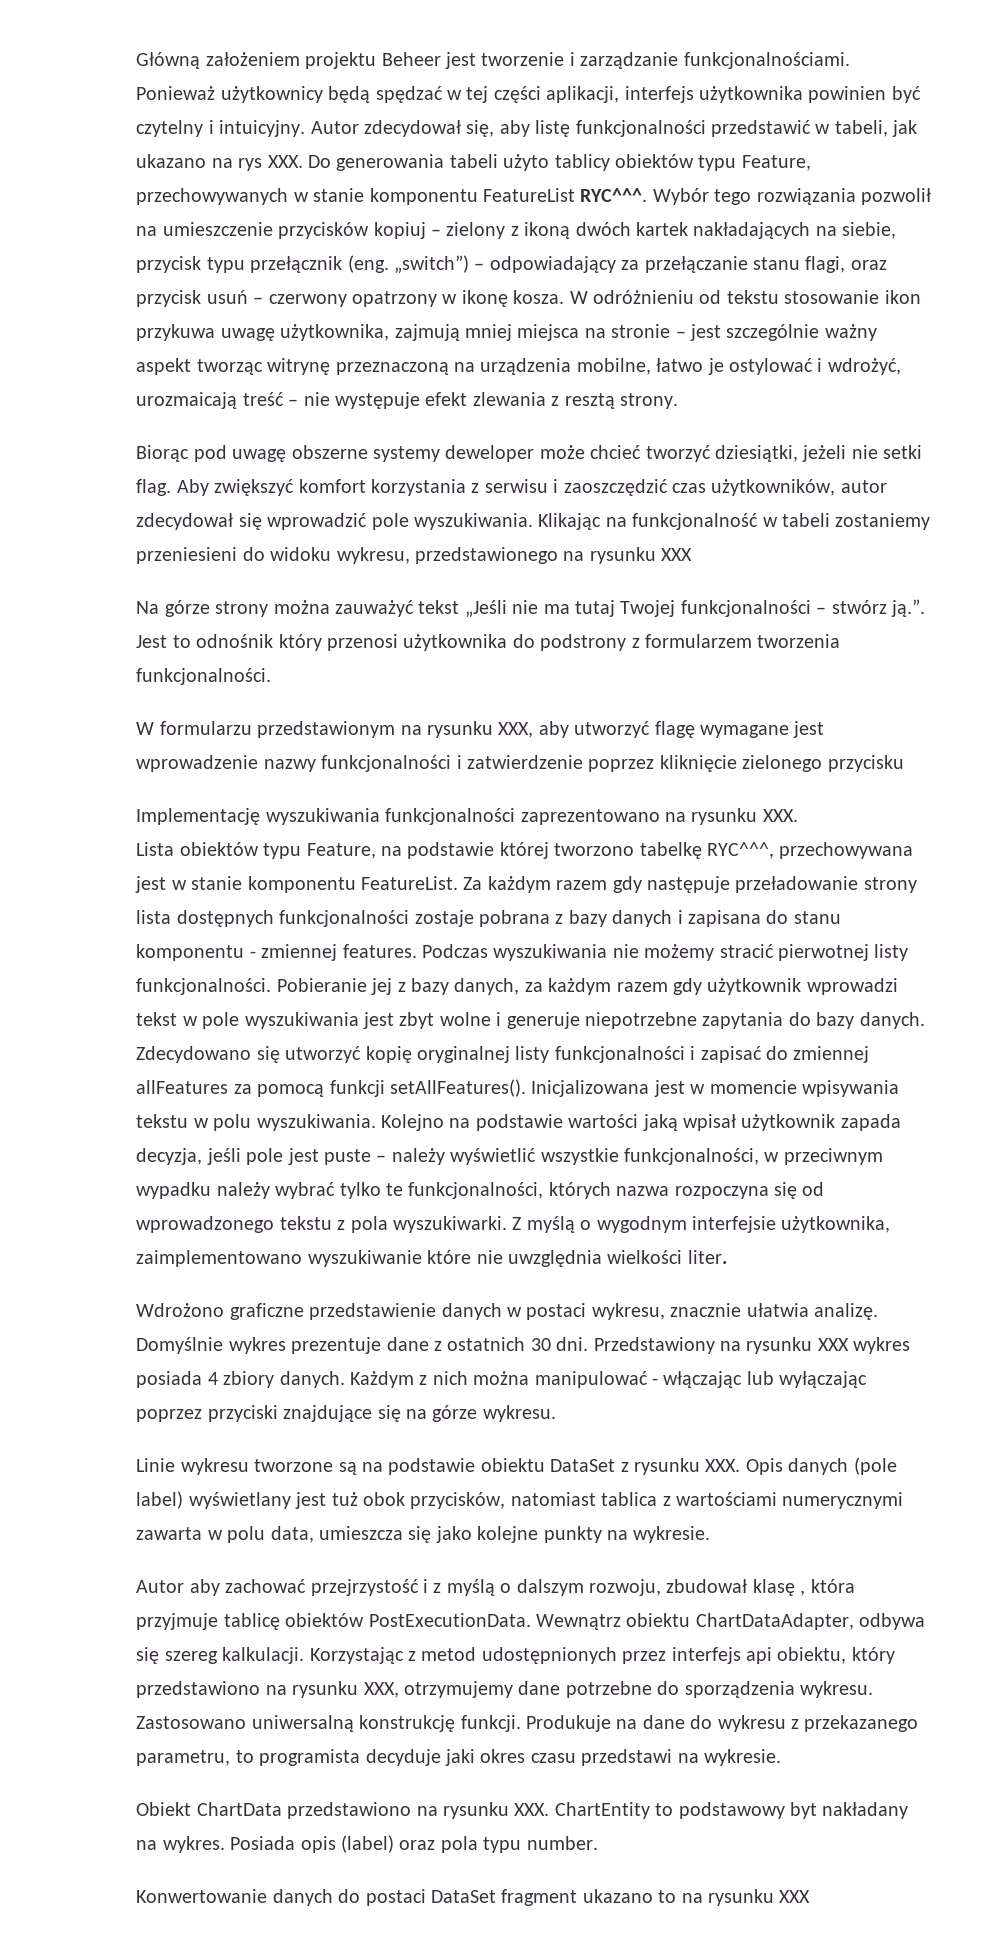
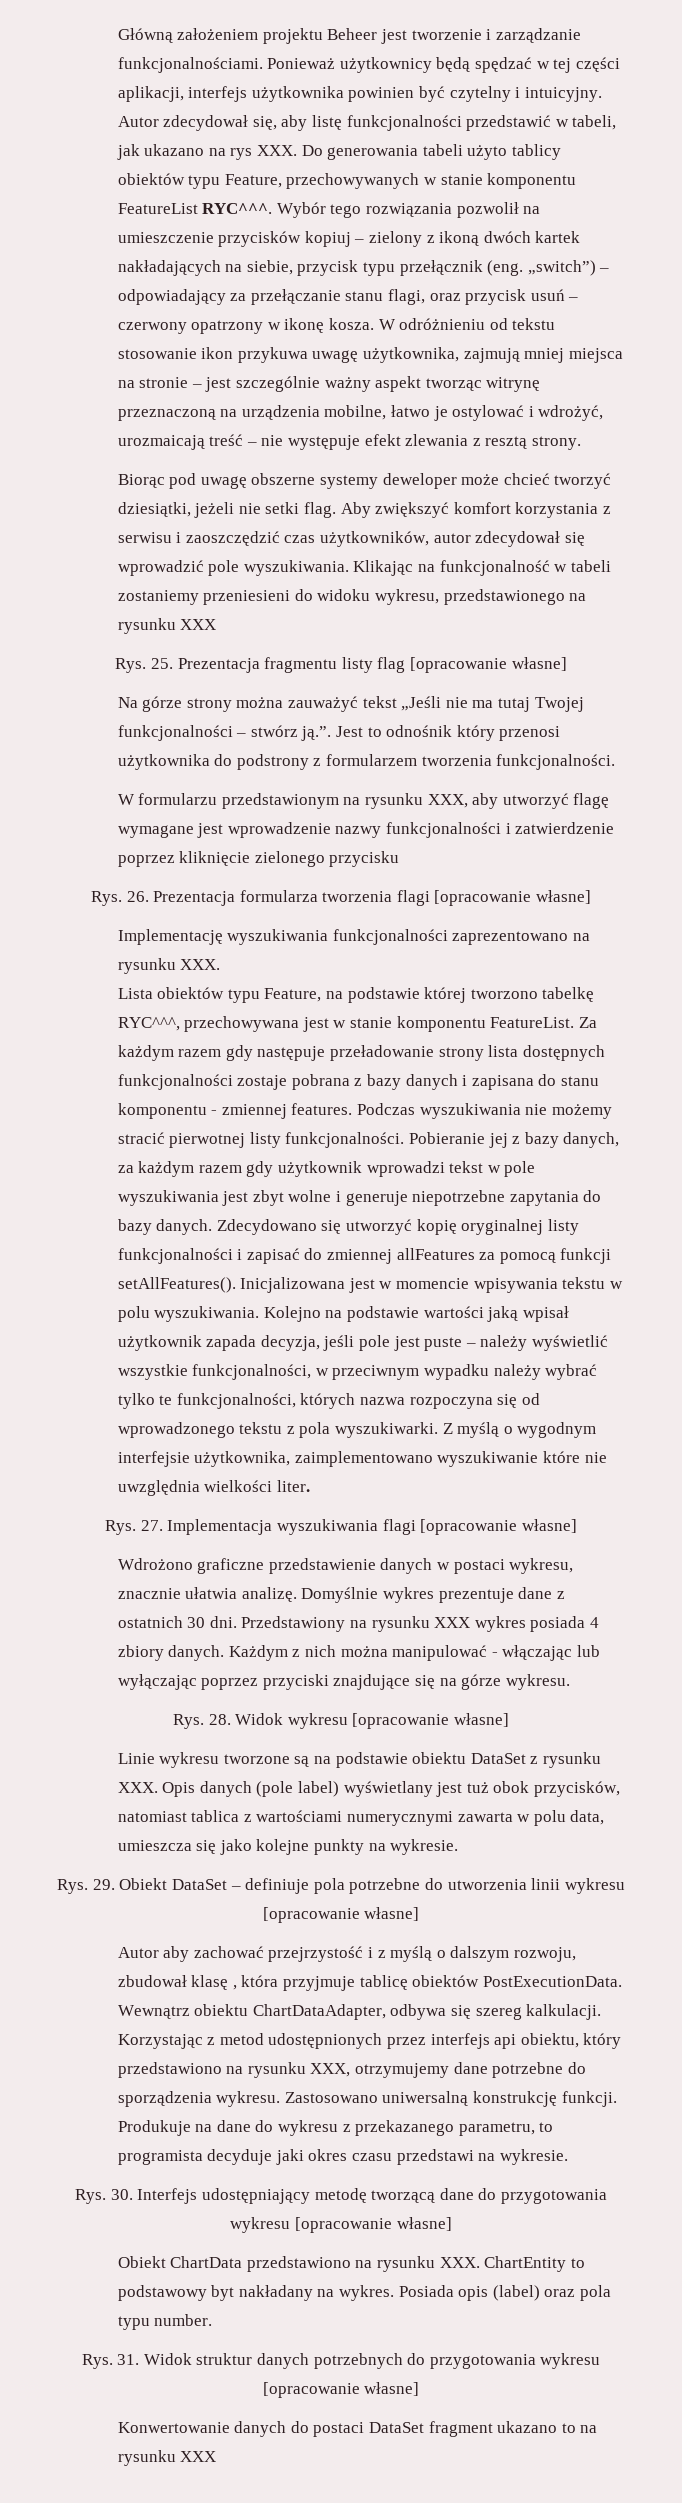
(693, 554) none -> [115,657,567,673] // Rys. 25. Prezentacja fragmentu listy flag [opracowanie własne]
(904, 763) none -> [90,890,592,906] // Rys. 26. Prezentacja formularza tworzenia flagi [opracowanie własne]
(727, 1257) none -> [105,1519,577,1535] // Rys. 27. Implementacja wyszukiwania flagi [opracowanie własne]
(556, 1413) none -> [173,1713,509,1729] // Rys. 28. Widok wykresu [opracowanie własne]
(711, 1534) none -> [57,1878,625,1894] [262,1907,420,1923] // Rys. 29. Obiekt DataSet – definiuje pola potrzebne do utworzenia linii wykresu [opracowanie własne]
(782, 1757) none -> [75,2188,607,2204] [230,2217,452,2233] // Rys. 30. Interfejs udostępniający metodę tworzącą dane do przygotowania wykresu [opracowanie własne]
(598, 1843) none -> [81,2353,601,2369] [262,2382,420,2398] // Rys. 31. Widok struktur danych potrzebnych do przygotowania wykresu [opracowanie własne]

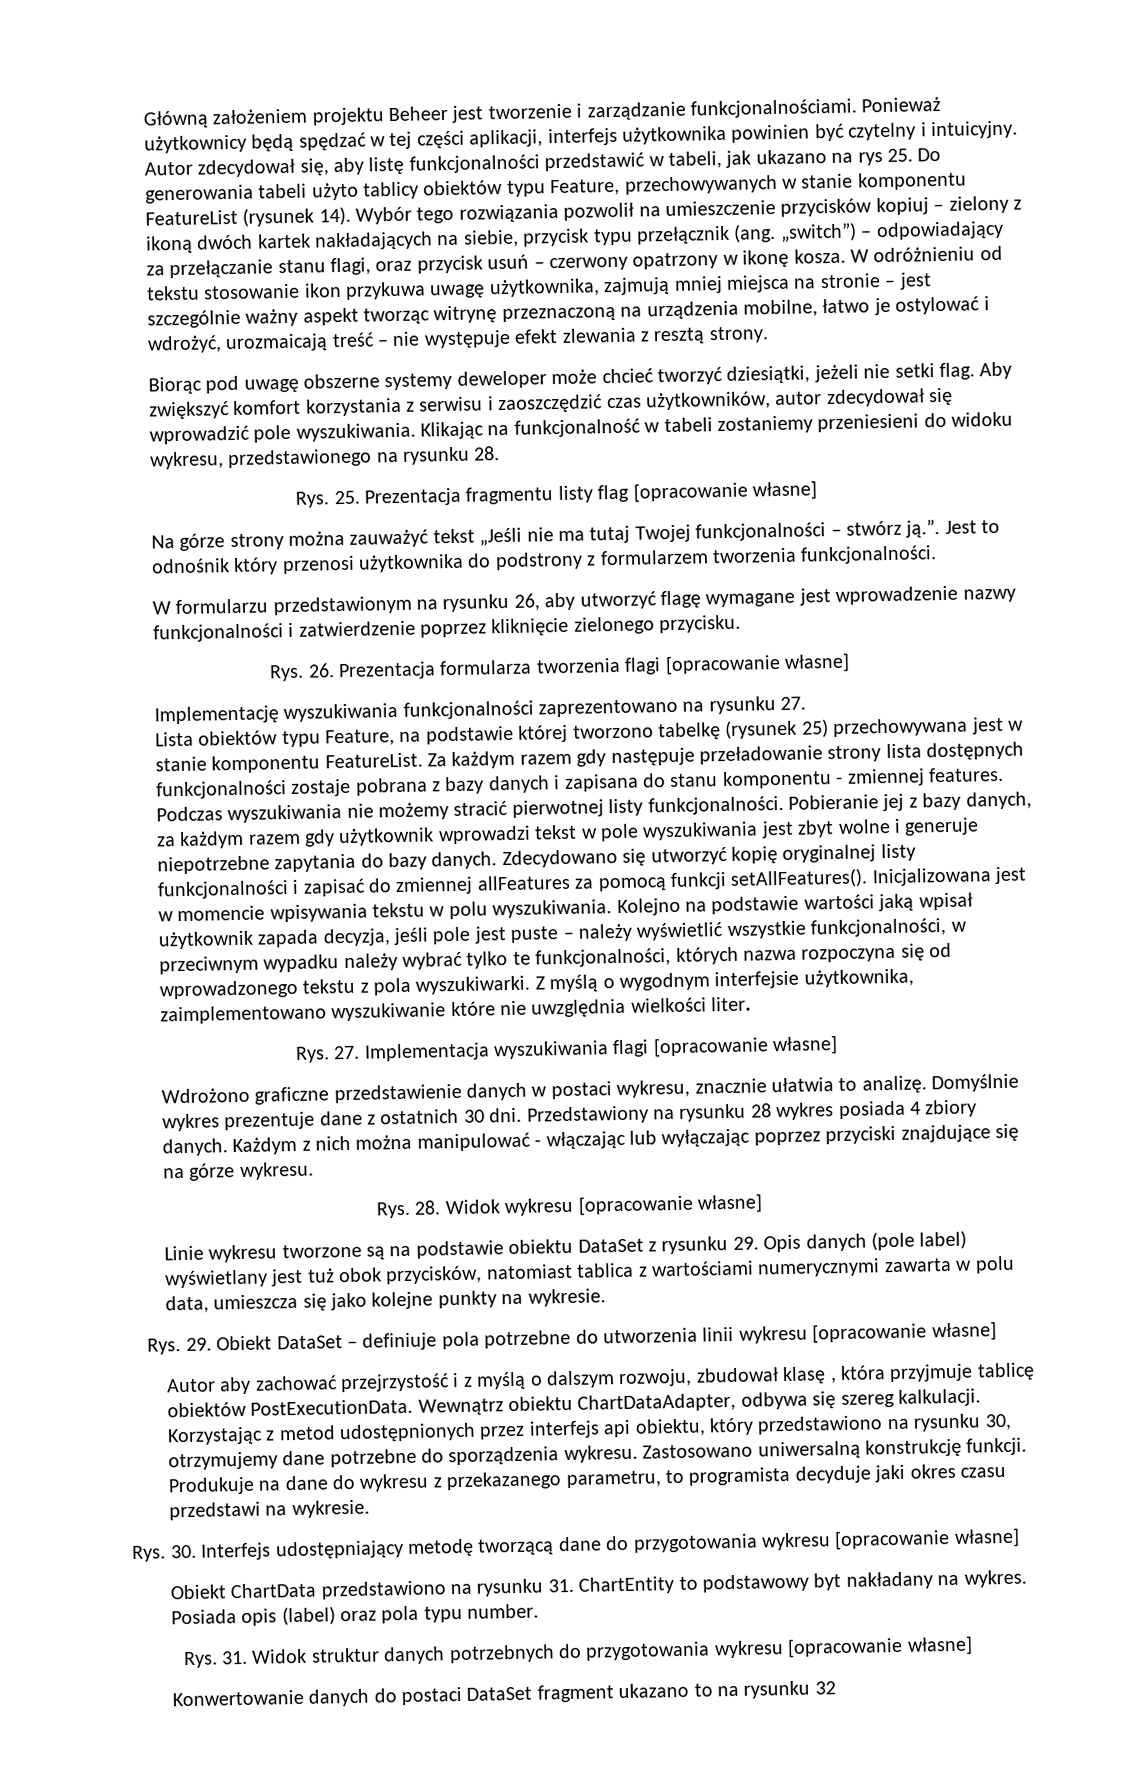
[257,145,298,156] XXX. -> [886,148,913,162] 25.
[202,203,273,214] RYC^^^. -> [242,206,351,227] (rysunek 14).
[487,260,524,276] (eng. -> [733,223,777,243] (ang.
[180,619,217,630] XXX -> [473,446,501,461] 28.
[427,794,468,808] XXX, -> [513,593,540,611] 26,
[329,851,400,867] przycisku -> [659,614,742,634] przycisku.
[180,959,221,970] XXX. -> [780,696,807,710] 27.
[117,1017,180,1031] RYC^^^, -> [724,719,829,740] (rysunek 25)
(238, 1593) none -> [838,1077,858,1091] to
[434,1617,471,1628] XXX -> [750,1103,772,1118] 28
[117,1782,158,1793] XXX. -> [732,1236,759,1250] 29.
[310,2063,351,2077] XXX, -> [984,1413,1012,1431] 30,
[439,2257,480,2268] XXX. -> [547,1578,574,1593] 31.
[180,2451,217,2462] XXX -> [814,1681,836,1695] 32

